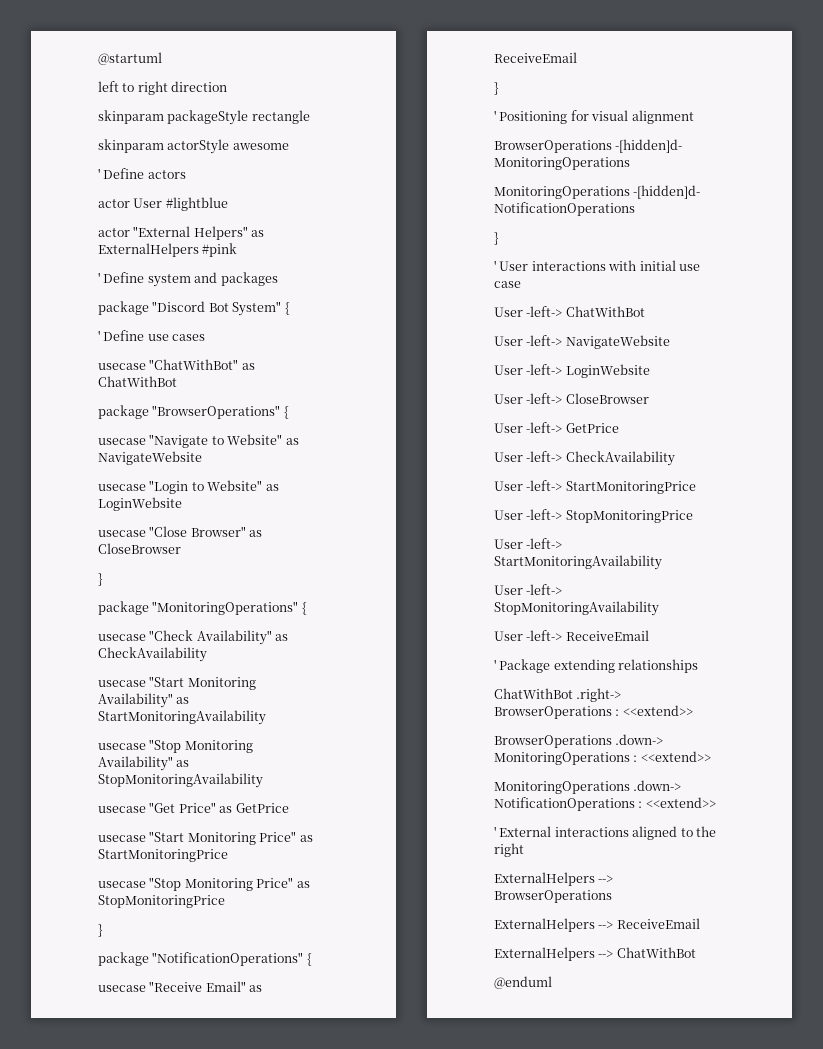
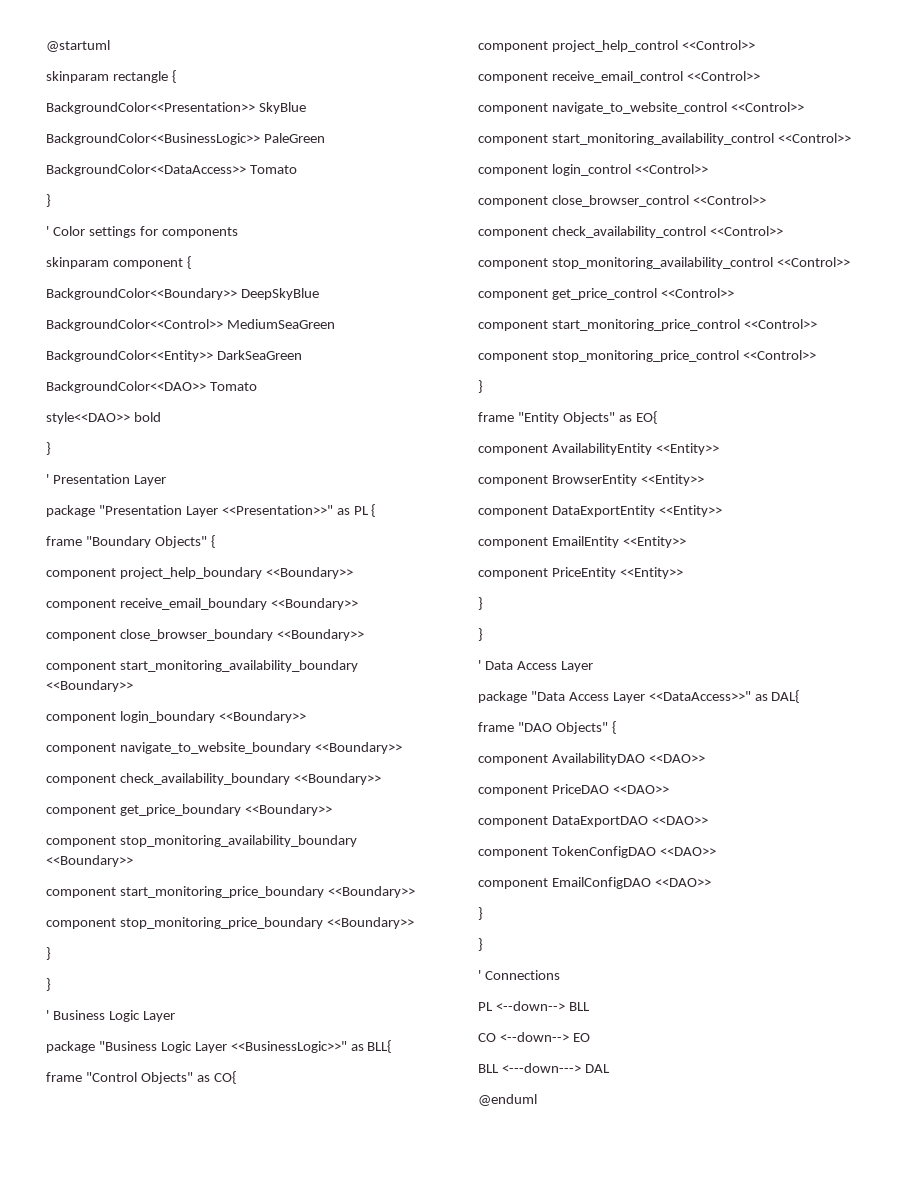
[98,81,228,95] [98,110,249,125] // left to right direction // skinparam packageStyle -> [46,71,109,83] // skinparam
[98,139,289,154] [98,168,186,179] [98,197,228,211] [98,226,265,240] [98,243,238,257] [98,272,278,287] [98,301,290,316] [98,330,206,341] [98,359,255,370] [98,376,177,387] [98,405,289,419] [98,434,299,448] [98,451,202,465] [98,480,279,494] [98,497,182,511] [98,526,263,537] [98,543,181,554] [98,573,103,586] [98,601,307,615] [98,630,289,645] [98,647,207,662] [98,676,256,690] [98,693,190,708] [98,710,266,725] [98,739,253,753] [98,756,190,771] [98,773,263,788] [98,802,289,813] [98,831,313,845] [98,849,228,862] [98,877,310,891] [98,895,225,908] [98,924,103,937] [98,952,312,966] [98,981,263,992] [494,52,577,63] [494,82,499,95] [494,110,694,124] [494,139,683,153] [494,157,630,170] [494,185,701,199] [494,202,635,216] [494,232,499,245] [494,260,700,271] [494,281,521,288] [494,306,645,317] [494,335,670,349] [494,364,650,378] [494,393,649,404] [494,422,619,433] [494,451,675,466] [494,480,696,494] [494,509,693,523] [494,538,563,549] [494,555,662,570] [494,584,563,595] [494,601,659,616] [494,630,649,641] [494,659,699,673] [494,688,622,702] [494,705,693,719] [494,734,664,748] [494,751,711,765] [494,780,682,794] [494,797,716,811] [494,826,716,840] [494,843,524,857] [494,872,614,886] [494,890,612,903] [494,918,700,932] [494,947,696,961] // skinparam actorStyle awesome // ' Define actors // actor User #lightblue // actor "External Helpers" as ExternalHelpers #pink // ' Define system and packages // package "Discord Bot System" { // ' Define use cases // usecase "ChatWithBot" as ChatWithBot // package "BrowserOperations" { // usecase "Navigate to Website" as NavigateWebsite // usecase "Login to Website" as LoginWebsite // usecase "Close Browser" as CloseBrowser // } // package "MonitoringOperations" { // usecase "Check Availability" as CheckAvailability // usecase "Start Monitoring Availability" as StartMonitoringAvailability // usecase "Stop Monitoring Availability" as StopMonitoringAvailability // usecase "Get Price" as GetPrice // usecase "Start Monitoring Price" as StartMonitoringPrice // usecase "Stop Monitoring Price" as StopMonitoringPrice // } // package "NotificationOperations" { // usecase "Receive Email" as ReceiveEmail // } // ' Positioning for visual alignment // BrowserOperations -[hidden]d- MonitoringOperations // MonitoringOperations -[hidden]d- NotificationOperations // } // ' User interactions with initial use case // User -left-> ChatWithBot // User -left-> NavigateWebsite // User -left-> LoginWebsite // User -left-> CloseBrowser // User -left-> GetPrice // User -left-> CheckAvailability // User -left-> StartMonitoringPrice // User -left-> StopMonitoringPrice // User -left-> StartMonitoringAvailability // User -left-> StopMonitoringAvailability // User -left-> ReceiveEmail // ' Package extending relationships // ChatWithBot .right-> BrowserOperations : <<extend>> // BrowserOperations .down-> MonitoringOperations : <<extend>> // MonitoringOperations .down-> NotificationOperations : <<extend>> // ' External interactions aligned to the right // ExternalHelpers --> BrowserOperations // ExternalHelpers --> ReceiveEmail // ExternalHelpers --> ChatWithBot -> [171,70,177,83] [46,102,306,114] [46,133,325,145] [46,164,297,176] [46,194,51,207] [46,226,238,238] [46,256,192,269] [46,288,319,300] [46,319,335,331] [46,350,302,362] [46,381,257,393] [46,412,161,424] [46,442,51,455] [46,474,166,486] [46,504,377,517] [46,535,216,548] [46,567,353,579] [46,598,358,610] [46,629,364,641] [46,660,358,672] [46,680,133,692] [46,711,306,723] [46,742,402,754] [46,773,381,785] [46,804,332,816] [46,835,357,847] [46,855,133,867] [46,886,415,898] [46,917,414,929] [46,947,51,960] [46,978,51,991] [46,1010,175,1022] [46,1040,393,1053] [46,1071,237,1084] [478,40,755,52] [478,71,760,83] [478,102,804,114] [478,133,851,145] [478,164,708,176] [478,195,766,207] [478,226,783,238] [478,257,850,269] [478,288,734,300] [478,319,817,331] [478,350,816,362] [478,380,483,393] [478,411,658,424] [478,443,719,455] [478,474,704,486] [478,505,722,517] [478,536,686,548] [478,567,683,579] [478,597,483,610] [478,628,483,641] [478,660,593,672] [478,690,801,703] [478,721,617,734] [478,753,705,765] [478,784,669,796] [478,816,708,827] [478,846,716,858] [478,877,711,889] [478,907,483,920] [478,938,483,951] [478,970,560,980] [478,1001,590,1011] [478,1032,590,1042] [478,1063,610,1073] { // BackgroundColor<<Presentation>> SkyBlue // BackgroundColor<<BusinessLogic>> PaleGreen // BackgroundColor<<DataAccess>> Tomato // } // ' Color settings for components // skinparam component { // BackgroundColor<<Boundary>> DeepSkyBlue // BackgroundColor<<Control>> MediumSeaGreen // BackgroundColor<<Entity>> DarkSeaGreen // BackgroundColor<<DAO>> Tomato // style<<DAO>> bold // } // ' Presentation Layer // package "Presentation Layer <<Presentation>>" as PL { // frame "Boundary Objects" { // component project_help_boundary <<Boundary>> // component receive_email_boundary <<Boundary>> // component close_browser_boundary <<Boundary>> // component start_monitoring_availability_boundary <<Boundary>> // component login_boundary <<Boundary>> // component navigate_to_website_boundary <<Boundary>> // component check_availability_boundary <<Boundary>> // component get_price_boundary <<Boundary>> // component stop_monitoring_availability_boundary <<Boundary>> // component start_monitoring_price_boundary <<Boundary>> // component stop_monitoring_price_boundary <<Boundary>> // } // } // ' Business Logic Layer // package "Business Logic Layer <<BusinessLogic>>" as BLL{ // frame "Control Objects" as CO{ // component project_help_control <<Control>> // component receive_email_control <<Control>> // component navigate_to_website_control <<Control>> // component start_monitoring_availability_control <<Control>> // component login_control <<Control>> // component close_browser_control <<Control>> // component check_availability_control <<Control>> // component stop_monitoring_availability_control <<Control>> // component get_price_control <<Control>> // component start_monitoring_price_control <<Control>> // component stop_monitoring_price_control <<Control>> // } // frame "Entity Objects" as EO{ // component AvailabilityEntity <<Entity>> // component BrowserEntity <<Entity>> // component DataExportEntity <<Entity>> // component EmailEntity <<Entity>> // component PriceEntity <<Entity>> // } // } // ' Data Access Layer // package "Data Access Layer <<DataAccess>>" as DAL{ // frame "DAO Objects" { // component AvailabilityDAO <<DAO>> // component PriceDAO <<DAO>> // component DataExportDAO <<DAO>> // component TokenConfigDAO <<DAO>> // component EmailConfigDAO <<DAO>> // } // } // ' Connections // PL <--down--> BLL // CO <--down--> EO // BLL <---down---> DAL

